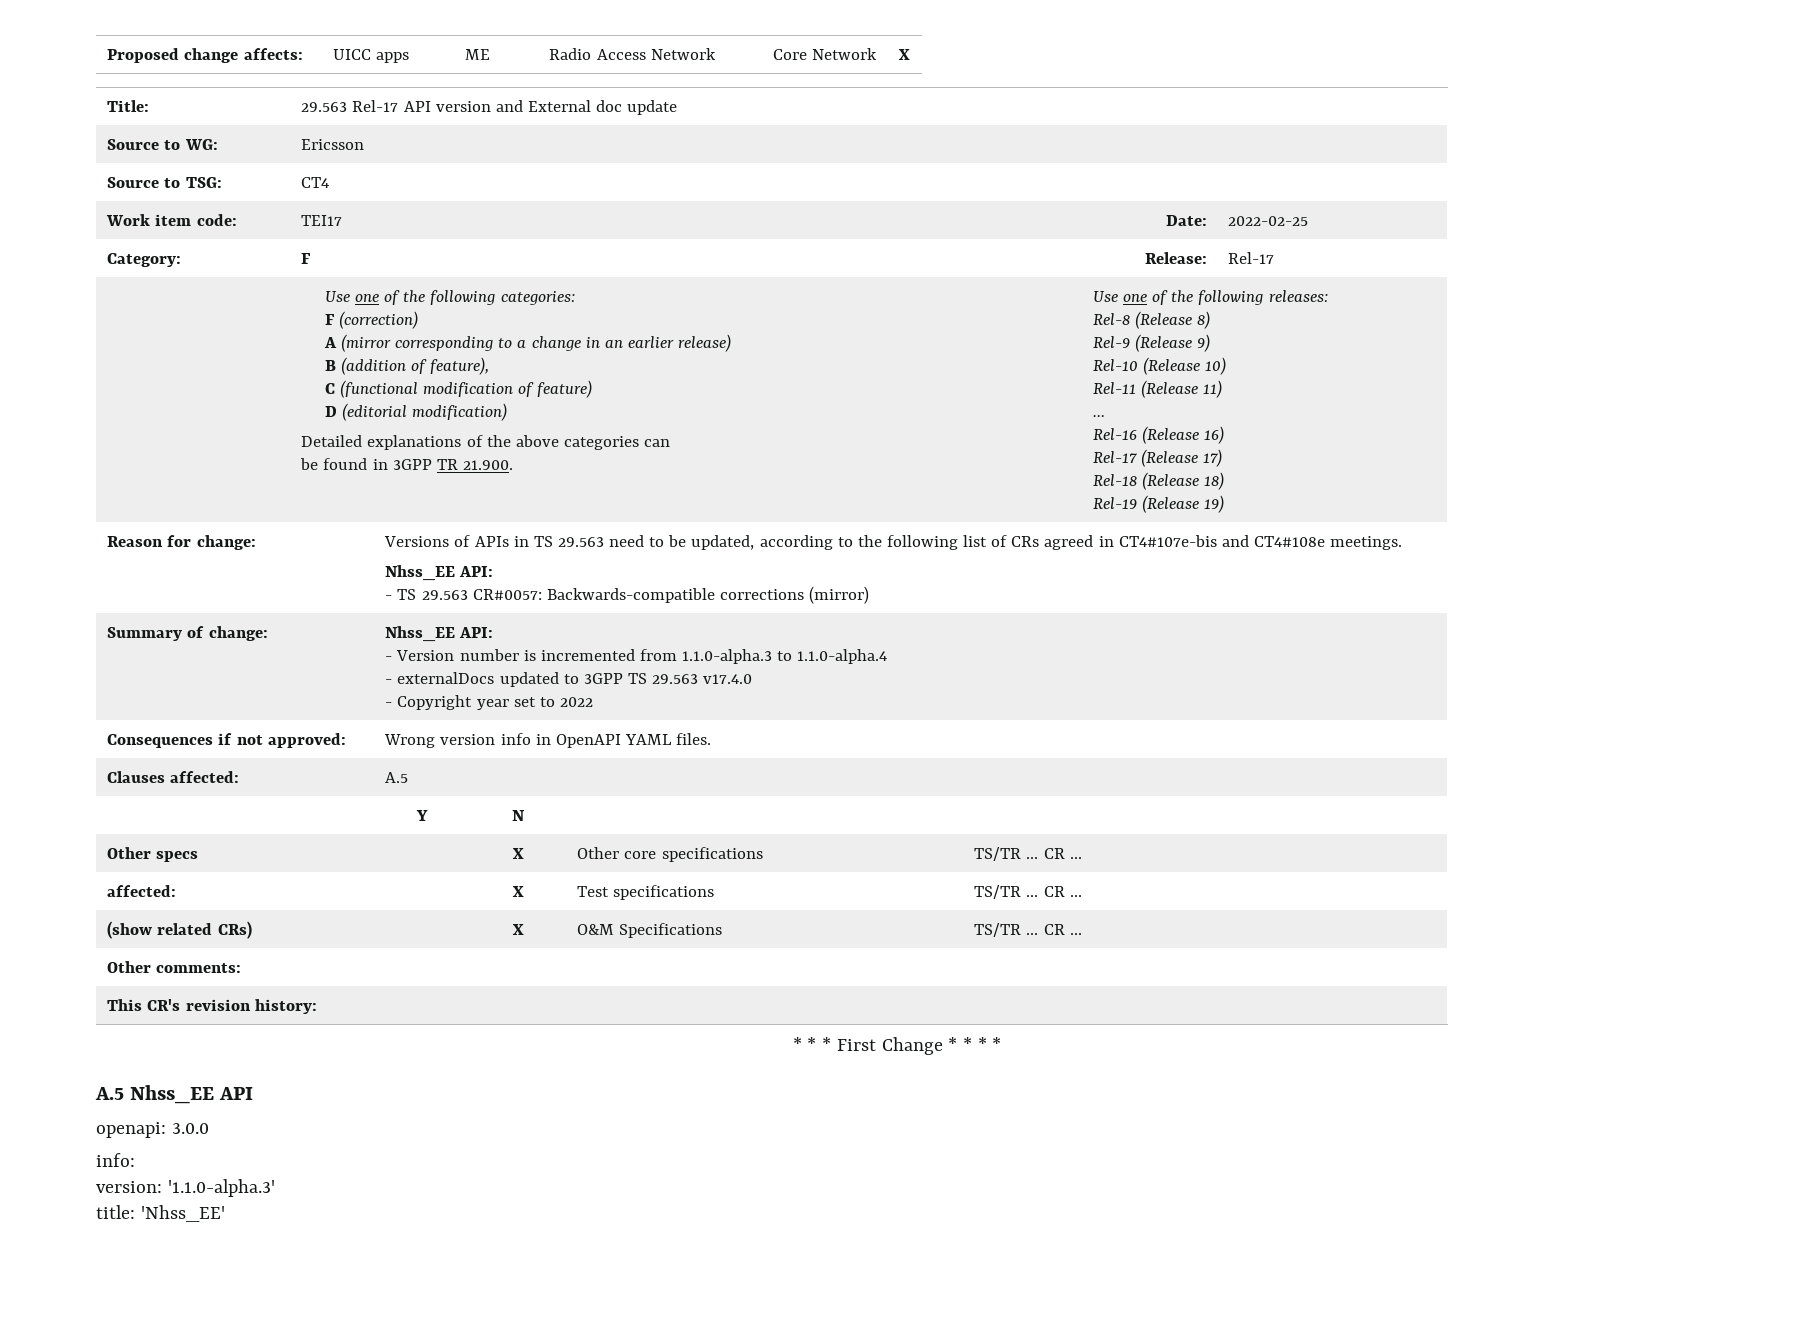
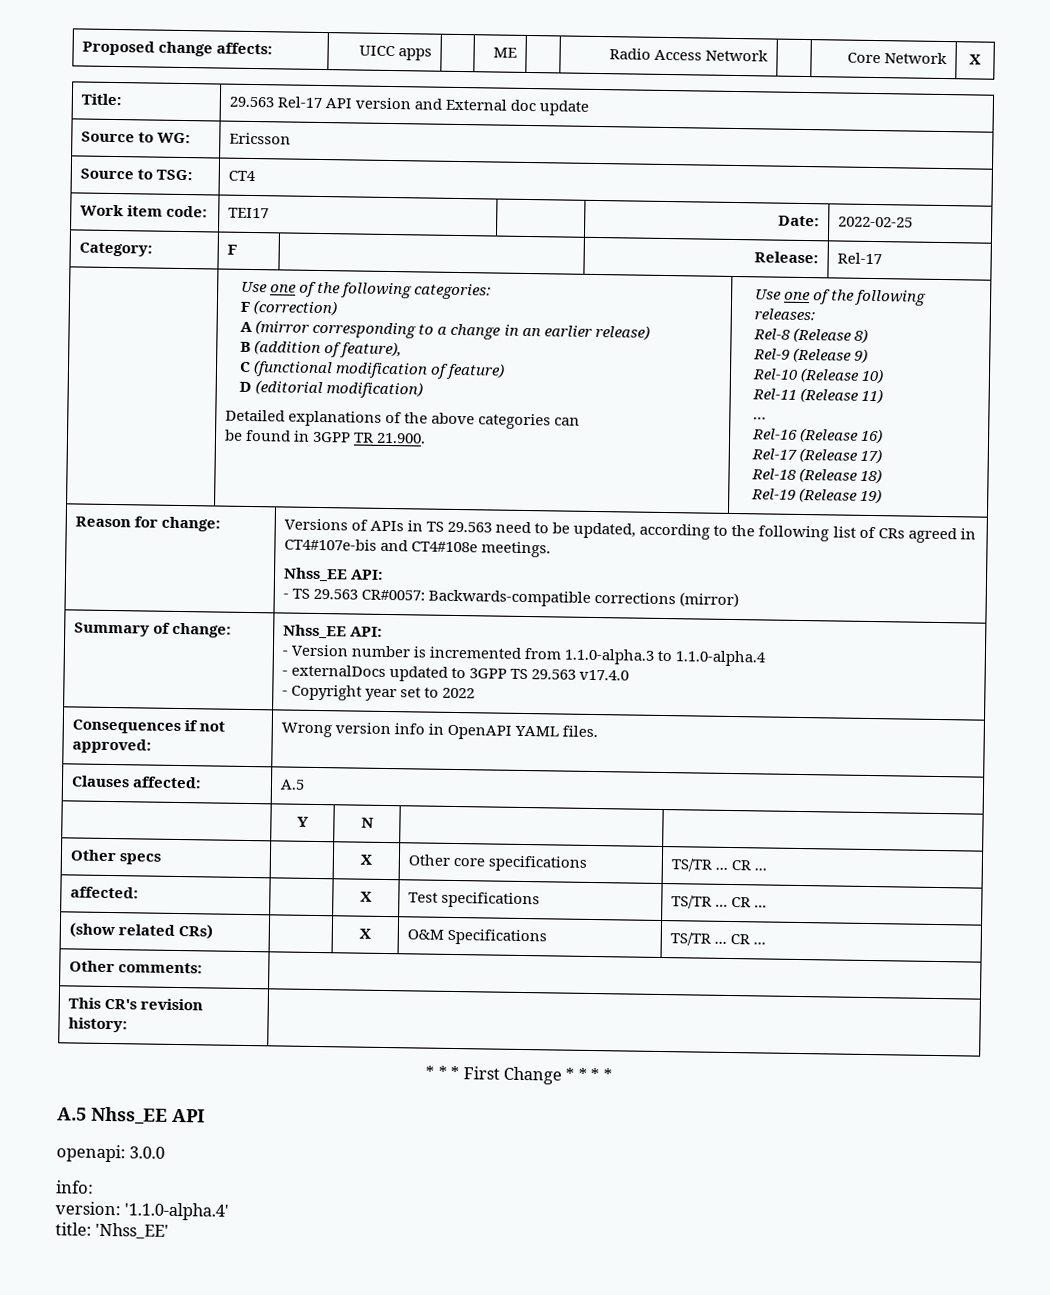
[167,1179,275,1197] '1.1.0-alpha.3' -> [124,1202,230,1221] '1.1.0-alpha.4'

